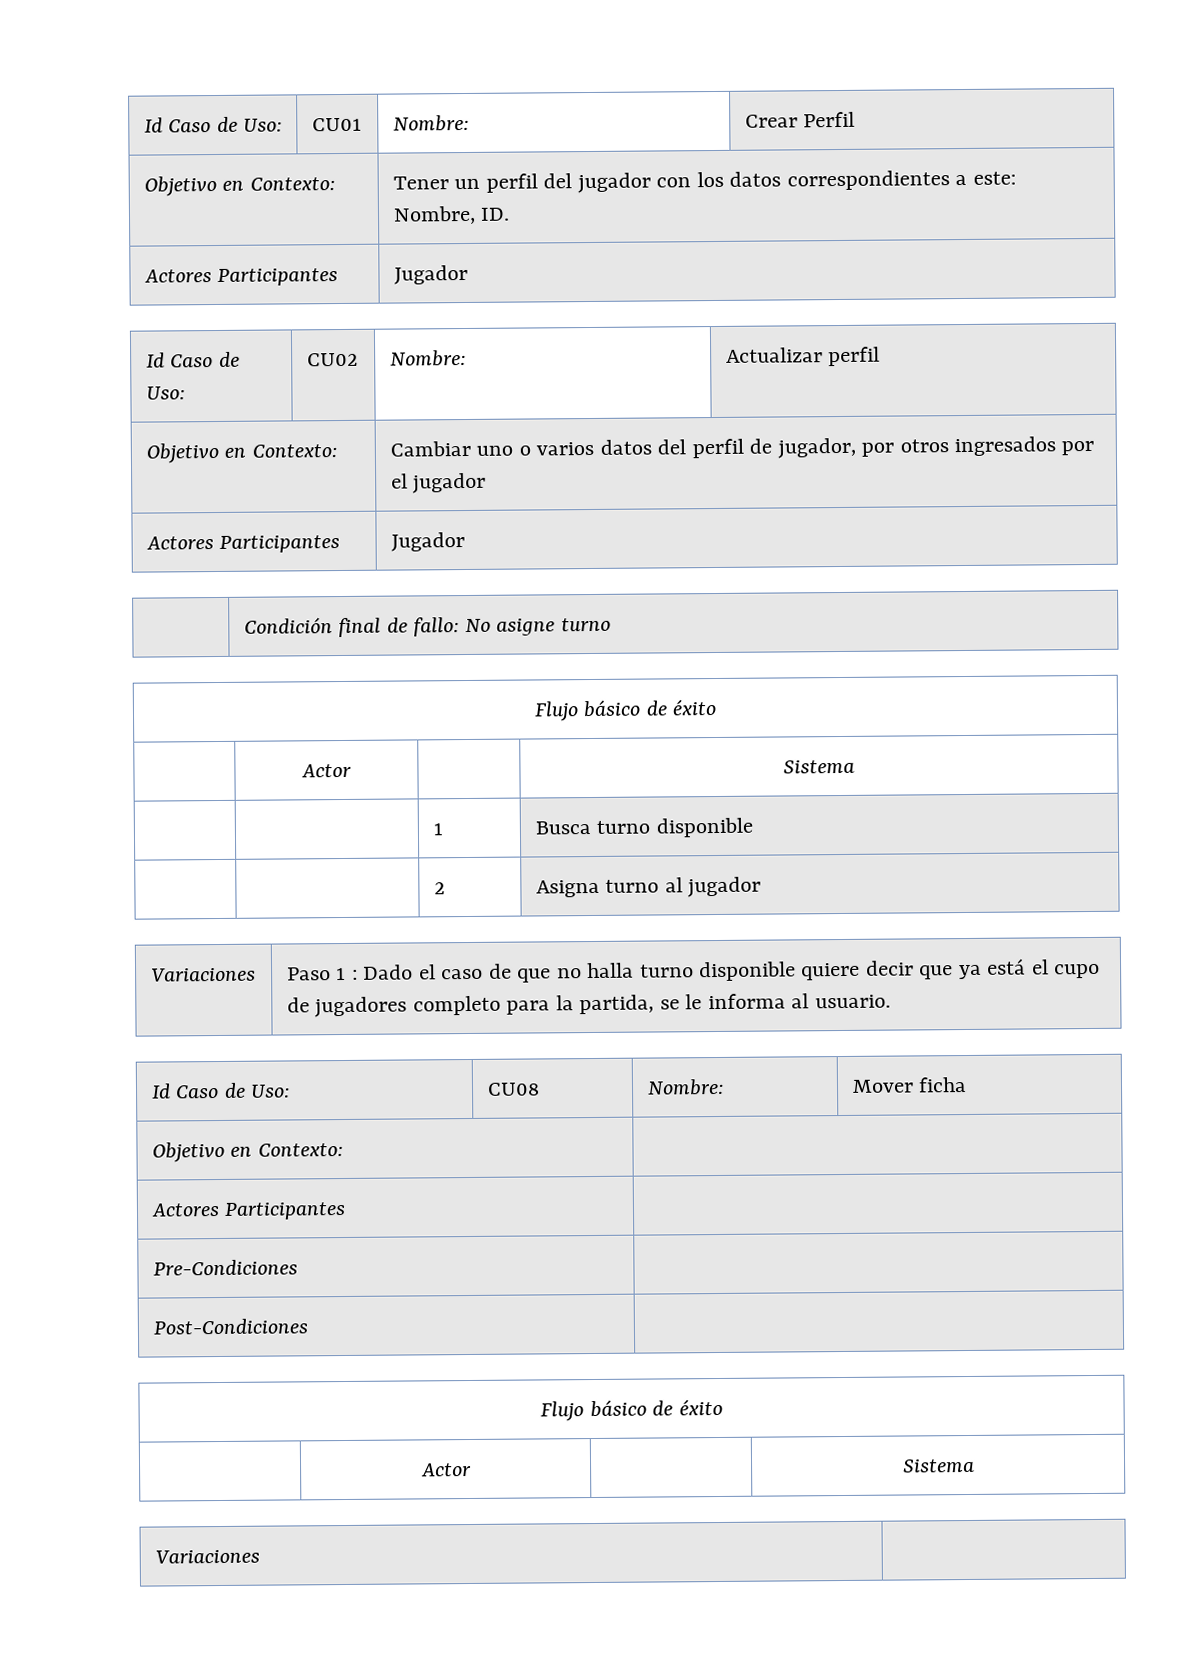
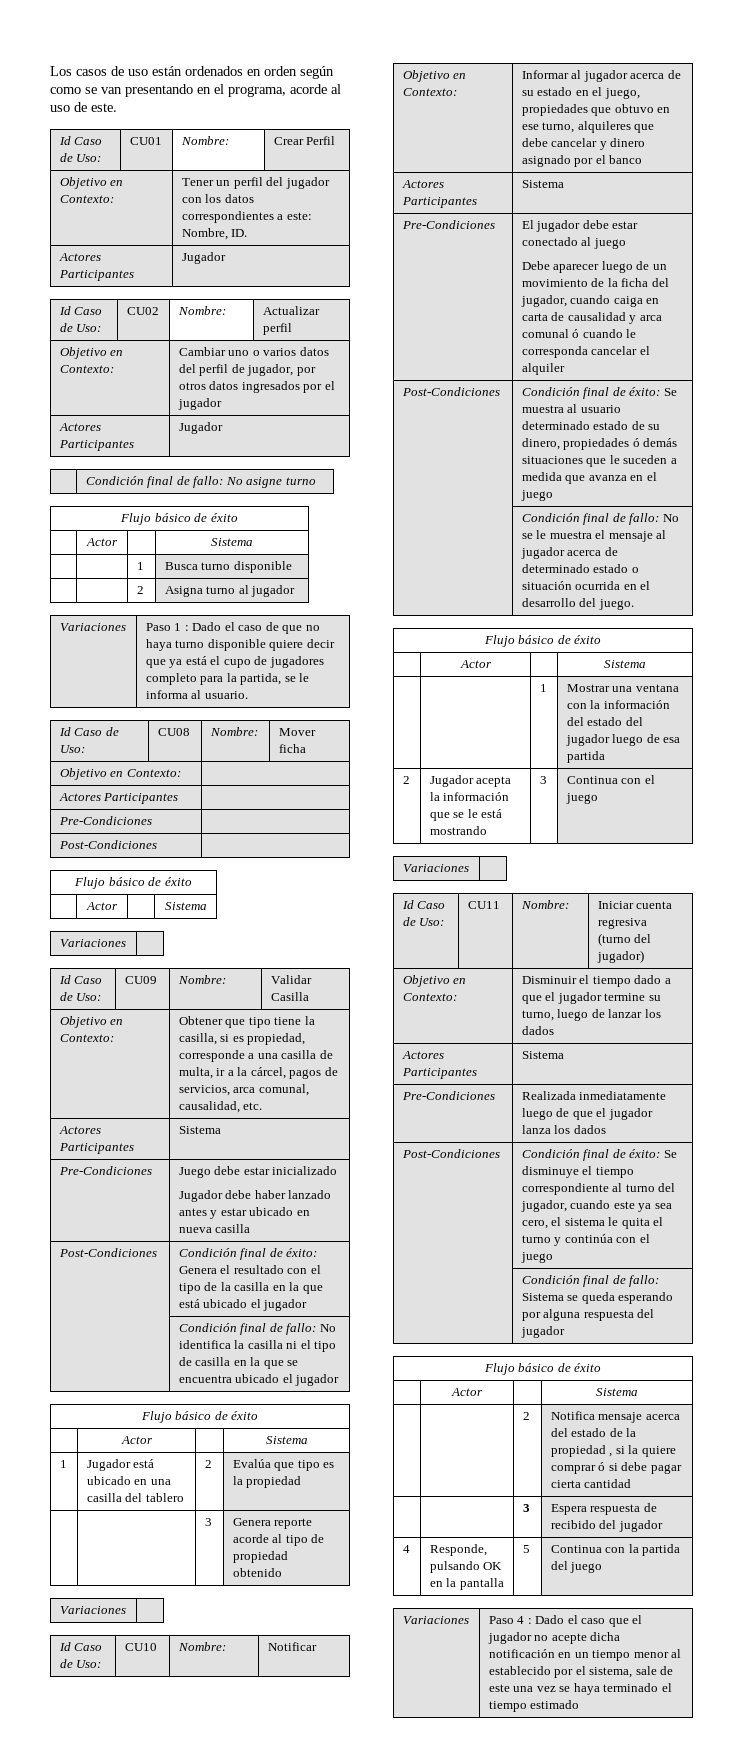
(143, 125) none -> [50,66,334,79] [50,84,341,97] [50,102,117,112] Los casos de uso están ordenados en orden según como se van presentando en el programa, acorde al uso de este. //
(949, 446) none -> [209,381,239,390] datos
[587,962,635,979] halla -> [145,639,172,651] haya
(260, 1556) none -> [58,975,103,984] [59,992,102,1001] [124,976,157,984] [177,975,226,984] [270,975,312,984] [270,992,309,1001] [59,1016,124,1028] [59,1034,114,1042] [178,1016,315,1028] [178,1033,306,1045] [178,1050,333,1062] [178,1067,338,1079] [178,1084,309,1096] [178,1101,263,1113] [58,1126,101,1134] [58,1143,134,1154] [178,1126,221,1134] [58,1166,152,1175] [178,1166,338,1178] [178,1190,332,1202] [178,1207,310,1219] [178,1224,251,1233] [58,1248,157,1257] [178,1248,318,1260] [178,1265,321,1274] [178,1282,323,1294] [178,1299,308,1311] [178,1323,336,1335] [178,1340,337,1352] [178,1357,299,1369] [178,1374,340,1386] [140,1411,259,1423] [120,1436,153,1444] [265,1436,308,1444] [59,1460,67,1468] [86,1459,155,1471] [86,1476,171,1485] [86,1493,184,1502] [204,1460,212,1468] [232,1459,335,1471] [232,1476,302,1488] [204,1518,212,1526] [232,1518,313,1529] [232,1534,325,1546] [232,1551,288,1563] [232,1568,282,1577] [59,1606,126,1614] [58,1642,103,1651] [59,1659,102,1668] [124,1643,157,1651] [177,1642,226,1651] [267,1642,317,1651] [402,70,467,82] [402,88,457,96] [521,70,681,82] [521,87,640,99] [521,104,671,116] [521,121,655,133] [521,138,646,150] [521,155,643,167] [401,180,444,188] [401,197,477,208] [521,180,564,188] [401,220,495,229] [521,220,639,232] [521,237,626,249] [521,261,667,273] [521,278,669,287] [520,295,660,307] [521,312,662,324] [521,329,637,338] [521,346,650,358] [521,363,565,375] [401,387,500,396] [521,387,677,399] [521,404,621,413] [521,421,661,430] [521,438,678,450] [521,455,677,467] [521,472,657,484] [520,490,553,501] [521,513,679,525] [521,530,667,542] [520,547,618,559] [521,564,639,573] [521,581,651,590] [521,598,634,610] [483,635,602,647] [459,660,492,668] [604,660,646,668] [539,684,547,692] [566,684,679,692] [566,700,670,709] [566,717,643,726] [565,734,681,746] [566,751,605,763] [402,776,410,784] [429,775,512,787] [429,792,510,801] [429,809,503,821] [429,826,487,835] [539,776,547,784] [566,775,655,784] [565,793,598,804] [402,864,469,872] [401,900,446,909] [402,917,445,926] [467,901,500,909] [520,900,569,909] [597,901,673,909] [597,918,647,929] [597,933,652,946] [596,950,644,963] [402,975,467,987] [402,993,457,1001] [521,975,671,987] [521,992,661,1004] [521,1009,661,1021] [521,1026,554,1035] [401,1051,444,1059] [401,1068,477,1079] [521,1051,564,1059] [401,1091,495,1100] [521,1091,667,1100] [521,1108,653,1120] [521,1125,606,1134] [401,1149,500,1158] [521,1149,677,1161] [521,1166,634,1178] [521,1183,676,1195] [520,1200,672,1212] [521,1217,664,1229] [521,1234,650,1246] [520,1252,553,1263] [521,1275,660,1287] [521,1292,674,1304] [521,1309,655,1321] [520,1326,565,1338] [483,1363,602,1375] [451,1388,483,1396] [596,1388,638,1396] [522,1412,530,1420] [550,1411,680,1423] [550,1428,637,1437] [550,1445,676,1457] [550,1462,682,1474] [550,1479,632,1488] [522,1504,530,1512] [550,1503,657,1515] [550,1520,663,1532] [402,1545,410,1553] [429,1544,487,1556] [429,1561,503,1573] [429,1578,504,1590] [522,1545,530,1553] [550,1544,681,1556] [550,1561,603,1573] [402,1616,469,1624] [488,1615,643,1627] [487,1632,621,1644] [488,1649,682,1661] [488,1666,674,1678] [488,1683,672,1695] [488,1700,580,1712] // Id Caso de Uso: | CU09 | Nombre: | Validar Casilla // Objetivo en Contexto: | Obtener que tipo tiene la casilla, si es propiedad, corresponde a una casilla de multa, ir a la cárcel, pagos de servicios, arca comunal, causalidad, etc. // Actores Participantes | Sistema // Pre-Condiciones | Juego debe estar inicializado // Jugador debe haber lanzado antes y estar ubicado en nueva casilla // Post-Condiciones | Condición final de éxito: Genera el resultado con el tipo de la casilla en la que está ubicado el jugador // | Condición final de fallo: No identifica la casilla ni el tipo de casilla en la que se encuentra ubicado el jugador // Flujo básico de éxito // | Actor | | Sistema // 1 | Jugador está ubicado en una casilla del tablero | 2 | Evalúa que tipo es la propiedad // | | 3 | Genera reporte acorde al tipo de propiedad obtenido // Variaciones | // Id Caso de Uso: | CU10 | Nombre: | Notificar // Objetivo en Contexto: | Informar al jugador acerca de su estado en el juego, propiedades que obtuvo en ese turno, alquileres que debe cancelar y dinero asignado por el banco // Actores Participantes | Sistema // Pre-Condiciones | El jugador debe estar conectado al juego // Debe aparecer luego de un movimiento de la ficha del jugador, cuando caiga en carta de causalidad y arca comunal ó cuando le corresponda cancelar el alquiler // Post-Condiciones | Condición final de éxito: Se muestra al usuario determinado estado de su dinero, propiedades ó demás situaciones que le suceden a medida que avanza en el juego // | Condición final de fallo: No se le muestra el mensaje al jugador acerca de determinado estado o situación ocurrida en el desarrollo del juego. // Flujo básico de éxito // | Actor | | Sistema // | | 1 | Mostrar una ventana con la información del estado del jugador luego de esa partida // 2 | Jugador acepta la información que se le está mostrando | 3 | Continua con el juego // Variaciones | // Id Caso de Uso: | CU11 | Nombre: | Iniciar cuenta regresiva (turno del jugador) // Objetivo en Contexto: | Disminuir el tiempo dado a que el jugador termine su turno, luego de lanzar los dados // Actores Participantes | Sistema // Pre-Condiciones | Realizada inmediatamente luego de que el jugador lanza los dados // Post-Condiciones | Condición final de éxito: Se disminuye el tiempo correspondiente al turno del jugador, cuando este ya sea cero, el sistema le quita el turno y continúa con el juego // | Condición final de fallo: Sistema se queda esperando por alguna respuesta del jugador // Flujo básico de éxito // | Actor | | Sistema // | | 2 | Notifica mensaje acerca del estado de la propiedad , si la quiere comprar ó si debe pagar cierta cantidad // | | 3 | Espera respuesta de recibido del jugador // 4 | Responde, pulsando OK en la pantalla | 5 | Continua con la partida del juego // Variaciones | Paso 4 : Dado el caso que el jugador no acepte dicha notificación en un tiempo menor al establecido por el sistema, sale de este una vez se haya terminado el tiempo estimado

